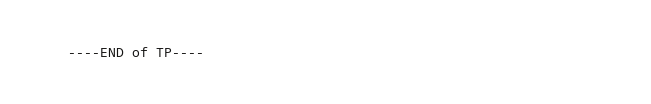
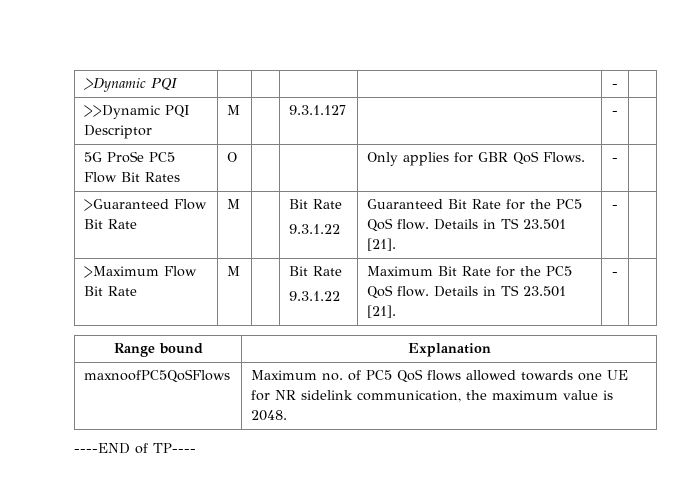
(68, 52) none -> [84,78,179,92] [612,84,618,88] [84,105,191,119] [84,125,153,139] [227,105,241,115] [289,105,347,115] [612,111,618,115] [84,151,176,163] [84,172,181,183] [227,152,238,162] [367,151,586,166] [612,158,618,162] [84,199,208,211] [84,219,138,229] [227,199,241,209] [289,199,343,209] [289,224,341,234] [367,199,583,210] [367,218,567,232] [367,238,397,251] [612,205,618,209] [84,266,198,278] [84,286,138,296] [227,266,241,276] [289,266,343,276] [289,291,341,301] [367,266,573,277] [367,285,567,299] [367,305,397,318] [612,272,618,276] [113,343,203,357] [407,343,491,357] [84,369,231,383] [251,369,629,383] [251,390,614,402] [251,410,288,421] >Dynamic PQI | | | | | - | // >>Dynamic PQI Descriptor | M | | 9.3.1.127 | | - | // 5G ProSe PC5 Flow Bit Rates | O | | | Only applies for GBR QoS Flows. | - | // >Guaranteed Flow Bit Rate | M | | Bit Rate // 9.3.1.22 | Guaranteed Bit Rate for the PC5 QoS flow. Details in TS 23.501 [21]. | - | // >Maximum Flow Bit Rate | M | | Bit Rate // 9.3.1.22 | Maximum Bit Rate for the PC5 QoS flow. Details in TS 23.501 [21]. | - | // Range bound | Explanation // maxnoofPC5QoSFlows | Maximum no. of PC5 QoS flows allowed towards one UE for NR sidelink communication, the maximum value is 2048. //

